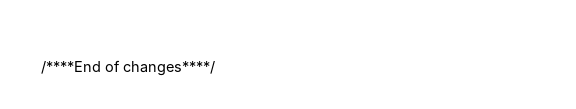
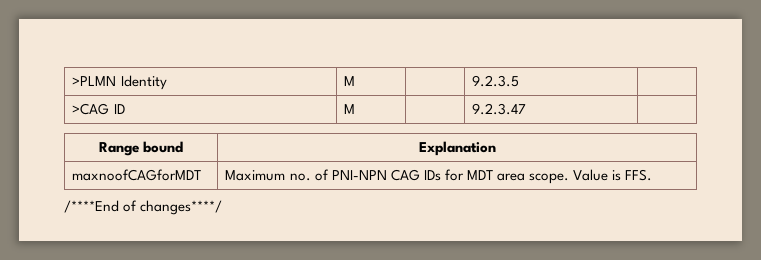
(41, 67) none -> [72,75,167,90] [344,76,356,86] [472,75,520,87] [72,103,125,115] [344,104,356,114] [472,103,527,115] [98,141,184,156] [418,141,496,156] [72,169,202,181] [225,169,653,184] >PLMN Identity | M | | 9.2.3.5 | // >CAG ID | M | | 9.2.3.47 | // Range bound | Explanation // maxnoofCAGforMDT | Maximum no. of PNI-NPN CAG IDs for MDT area scope. Value is FFS. //

